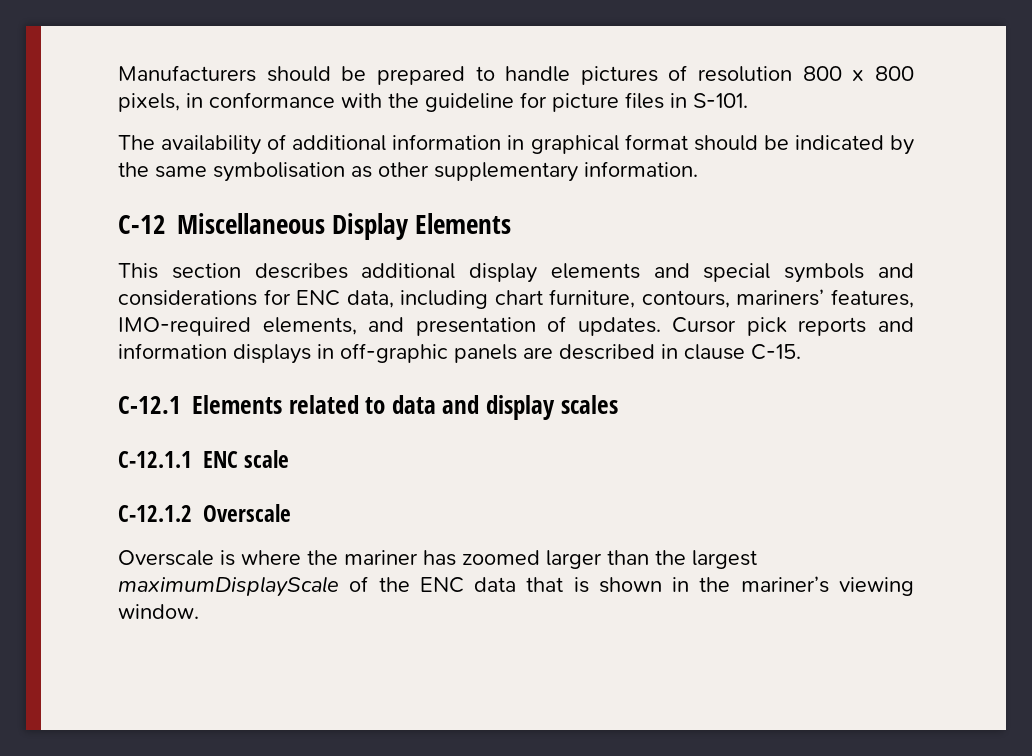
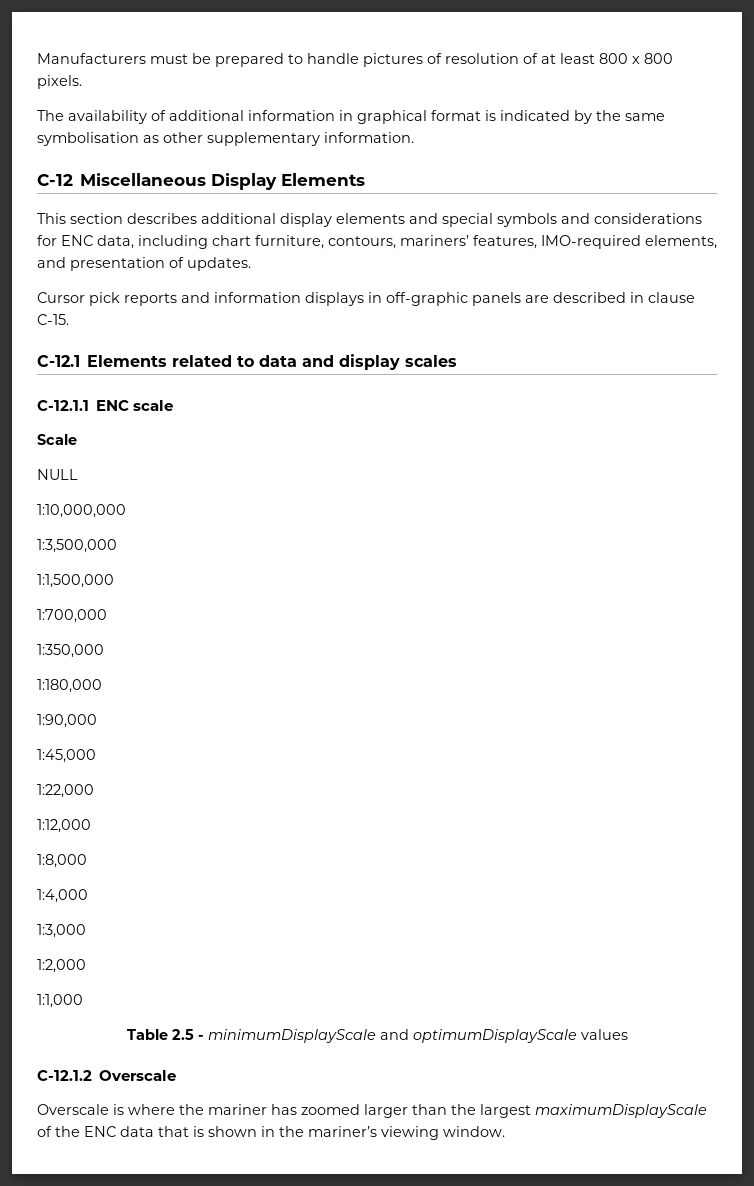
[266,66,331,82] should -> [150,54,188,64] must
[802,66,914,81] [118,92,748,112] 800 x 800 pixels, in conformance with the guideline for picture files in S-101. -> [523,53,673,64] [37,75,82,89] of at least 800 x 800 pixels.
[693,135,789,151] should be -> [485,110,496,121] is
(661, 326) none -> (251, 264) //
(290, 459) none -> [37,434,77,445] [37,469,78,480] [37,504,126,518] [37,539,117,553] [37,574,114,588] [37,609,107,623] [37,644,104,658] [37,679,102,693] [37,714,97,728] [37,749,96,763] [37,784,94,798] [37,819,91,833] [37,854,87,868] [37,889,88,903] [37,924,86,938] [37,959,86,973] [37,994,83,1008] [126,1029,628,1043] // Scale // NULL // 1:10,000,000 // 1:3,500,000 // 1:1,500,000 // 1:700,000 // 1:350,000 // 1:180,000 // 1:90,000 // 1:45,000 // 1:22,000 // 1:12,000 // 1:8,000 // 1:4,000 // 1:3,000 // 1:2,000 // 1:1,000 // Table 2.5 - minimumDisplayScale and optimumDisplayScale values

